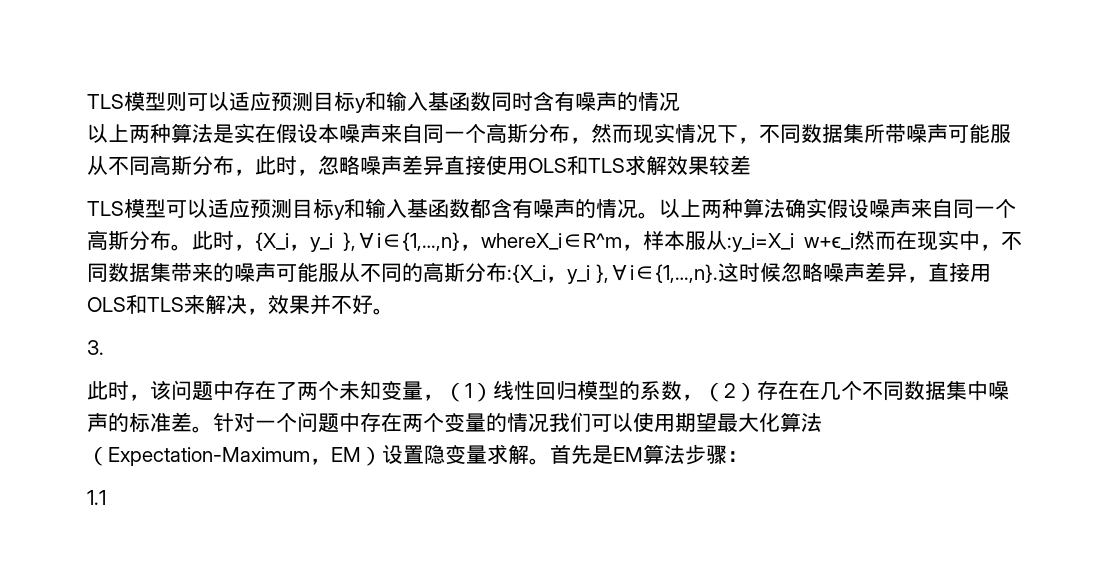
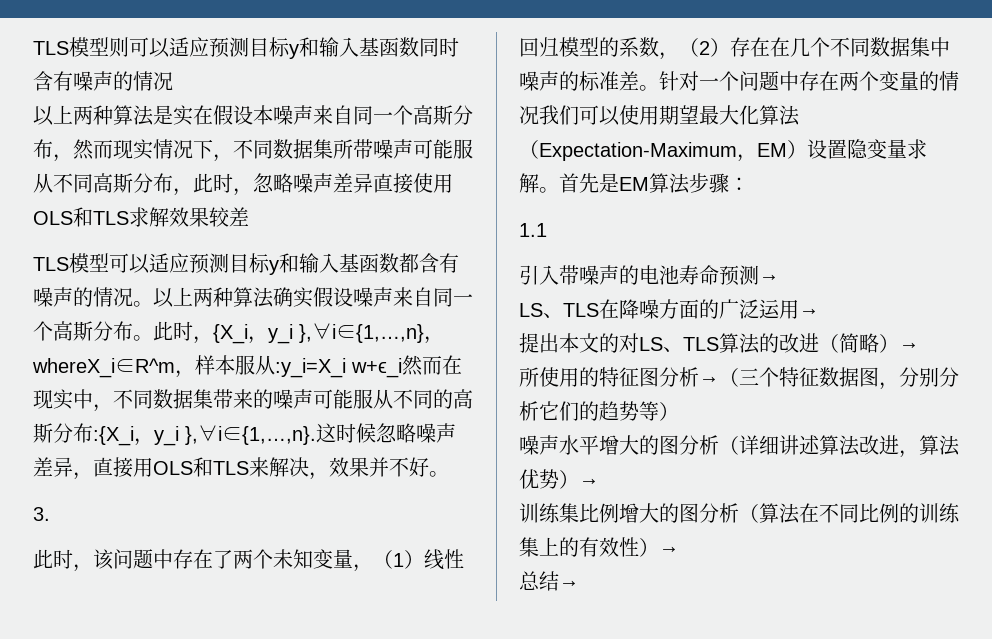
(106, 497) none -> [519,265,779,286] [519,299,819,319] [519,333,919,354] [519,367,959,390] [519,401,679,421] [519,435,960,458] [519,469,599,489] [519,503,960,524] [519,537,679,557] [519,571,579,591] // 引入带噪声的电池寿命预测→ // LS、TLS在降噪方面的广泛运用→ // 提出本文的对LS、TLS算法的改进（简略）→ // 所使用的特征图分析→（三个特征数据图，分别分析它们的趋势等） // 噪声水平增大的图分析（详细讲述算法改进，算法优势）→ // 训练集比例增大的图分析（算法在不同比例的训练集上的有效性）→ // 总结→

